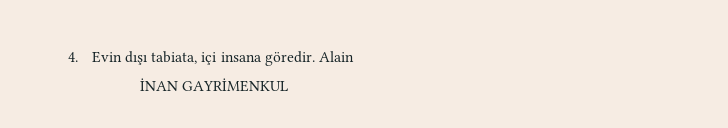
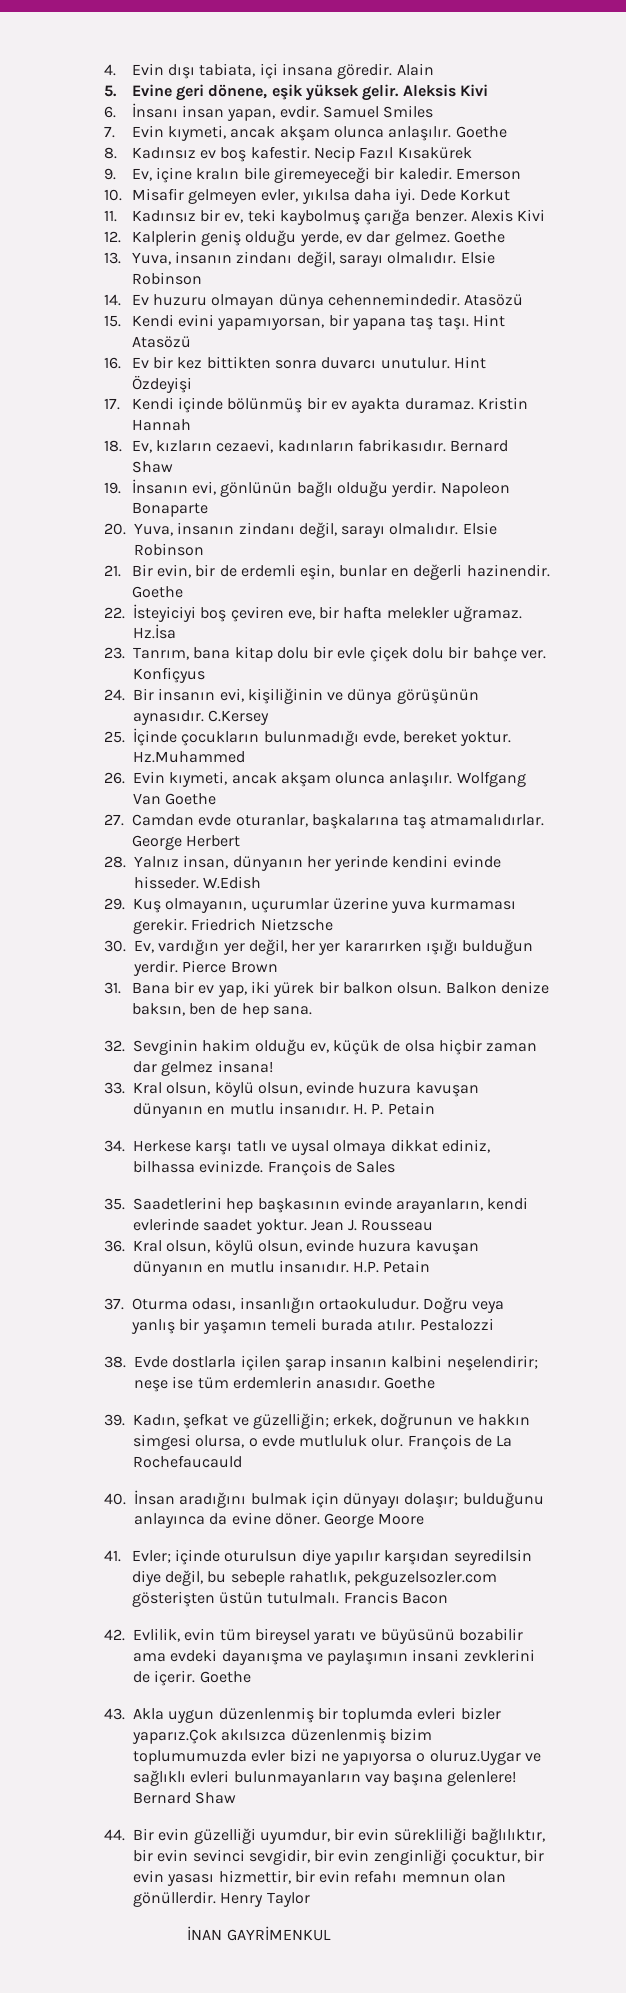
(354, 56) none -> [103,84,488,101] [103,103,434,121] [103,125,507,141] [103,146,472,162] [103,167,521,183] [103,188,510,204] [103,209,546,225] [103,230,505,246] [103,251,495,267] [131,272,202,285] [103,293,524,309] [103,314,505,330] [131,336,191,348] [103,356,486,369] [131,375,192,393] [103,397,528,413] [131,419,191,431] [103,439,509,453] [131,461,173,473] [103,479,510,497] [131,502,208,517] [103,522,497,538] [133,543,204,556] [103,564,550,580] [131,586,183,598] [103,604,523,622] [132,624,176,639] [103,646,547,662] [132,667,205,683] [103,688,479,704] [132,710,270,725] [103,728,512,746] [132,751,245,763] [103,771,526,787] [132,793,217,805] [103,814,545,829] [131,835,241,850] [103,855,501,871] [133,876,262,889] [103,897,517,913] [132,918,333,934] [103,939,534,955] [132,960,278,976] [103,981,549,997] [131,1003,312,1018] [103,1039,538,1055] [132,1060,273,1076] [103,1081,479,1097] [132,1102,435,1118] [103,1139,491,1155] [132,1160,396,1176] [103,1197,529,1213] [132,1218,434,1234] [103,1239,479,1255] [132,1260,431,1276] [103,1297,505,1313] [130,1318,494,1334] [103,1355,538,1371] [133,1376,436,1392] [103,1413,531,1429] [132,1434,513,1450] [132,1455,242,1468] [103,1490,544,1508] [133,1512,425,1528] [103,1549,532,1565] [131,1570,498,1586] [131,1591,448,1607] [103,1628,524,1644] [132,1649,535,1665] [132,1670,251,1686] [103,1707,501,1723] [131,1728,432,1744] [132,1749,542,1765] [132,1770,517,1786] [132,1792,237,1804] [103,1828,546,1844] [132,1849,545,1865] [132,1870,507,1886] [132,1891,310,1907] // 5. Evine geri dönene, eşik yüksek gelir. Aleksis Kivi // 6. İnsanı insan yapan, evdir. Samuel Smiles // 7. Evin kıymeti, ancak akşam olunca anlaşılır. Goethe // 8. Kadınsız ev boş kafestir. Necip Fazıl Kısakürek // 9. Ev, içine kralın bile giremeyeceği bir kaledir. Emerson // 10. Misafir gelmeyen evler, yıkılsa daha iyi. Dede Korkut // 11. Kadınsız bir ev, teki kaybolmuş çarığa benzer. Alexis Kivi // 12. Kalplerin geniş olduğu yerde, ev dar gelmez. Goethe // 13. Yuva, insanın zindanı değil, sarayı olmalıdır. Elsie Robinson // 14. Ev huzuru olmayan dünya cehennemindedir. Atasözü // 15. Kendi evini yapamıyorsan, bir yapana taş taşı. Hint Atasözü // 16. Ev bir kez bittikten sonra duvarcı unutulur. Hint Özdeyişi // 17. Kendi içinde bölünmüş bir ev ayakta duramaz. Kristin Hannah // 18. Ev, kızların cezaevi, kadınların fabrikasıdır. Bernard Shaw // 19. İnsanın evi, gönlünün bağlı olduğu yerdir. Napoleon Bonaparte // 20. Yuva, insanın zindanı değil, sarayı olmalıdır. Elsie Robinson // 21. Bir evin, bir de erdemli eşin, bunlar en değerli hazinendir. Goethe // 22. İsteyiciyi boş çeviren eve, bir hafta melekler uğramaz. Hz.İsa // 23. Tanrım, bana kitap dolu bir evle çiçek dolu bir bahçe ver. Konfiçyus // 24. Bir insanın evi, kişiliğinin ve dünya görüşünün aynasıdır. C.Kersey // 25. İçinde çocukların bulunmadığı evde, bereket yoktur. Hz.Muhammed // 26. Evin kıymeti, ancak akşam olunca anlaşılır. Wolfgang Van Goethe // 27. Camdan evde oturanlar, başkalarına taş atmamalıdırlar. George Herbert // 28. Yalnız insan, dünyanın her yerinde kendini evinde hisseder. W.Edish // 29. Kuş olmayanın, uçurumlar üzerine yuva kurmaması gerekir. Friedrich Nietzsche // 30. Ev, vardığın yer değil, her yer kararırken ışığı bulduğun yerdir. Pierce Brown // 31. Bana bir ev yap, iki yürek bir balkon olsun. Balkon denize baksın, ben de hep sana. // 32. Sevginin hakim olduğu ev, küçük de olsa hiçbir zaman dar gelmez insana! // 33. Kral olsun, köylü olsun, evinde huzura kavuşan dünyanın en mutlu insanıdır. H. P. Petain // 34. Herkese karşı tatlı ve uysal olmaya dikkat ediniz, bilhassa evinizde. François de Sales // 35. Saadetlerini hep başkasının evinde arayanların, kendi evlerinde saadet yoktur. Jean J. Rousseau // 36. Kral olsun, köylü olsun, evinde huzura kavuşan dünyanın en mutlu insanıdır. H.P. Petain // 37. Oturma odası, insanlığın ortaokuludur. Doğru veya yanlış bir yaşamın temeli burada atılır. Pestalozzi // 38. Evde dostlarla içilen şarap insanın kalbini neşelendirir; neşe ise tüm erdemlerin anasıdır. Goethe // 39. Kadın, şefkat ve güzelliğin; erkek, doğrunun ve hakkın simgesi olursa, o evde mutluluk olur. François de La Rochefaucauld // 40. İnsan aradığını bulmak için dünyayı dolaşır; bulduğunu anlayınca da evine döner. George Moore // 41. Evler; içinde oturulsun diye yapılır karşıdan seyredilsin diye değil, bu sebeple rahatlık, pekguzelsozler.com gösterişten üstün tutulmalı. Francis Bacon // 42. Evlilik, evin tüm bireysel yaratı ve büyüsünü bozabilir ama evdeki dayanışma ve paylaşımın insani zevklerini de içerir. Goethe // 43. Akla uygun düzenlenmiş bir toplumda evleri bizler yaparız.Çok akılsızca düzenlenmiş bizim toplumumuzda evler bizi ne yapıyorsa o oluruz.Uygar ve sağlıklı evleri bulunmayanların vay başına gelenlere! Bernard Shaw // 44. Bir evin güzelliği uyumdur, bir evin sürekliliği bağlılıktır, bir evin sevinci sevgidir, bir evin zenginliği çocuktur, bir evin yasası hizmettir, bir evin refahı memnun olan gönüllerdir. Henry Taylor

